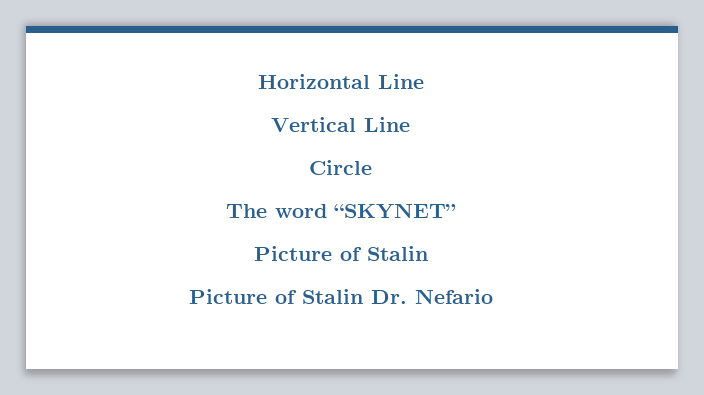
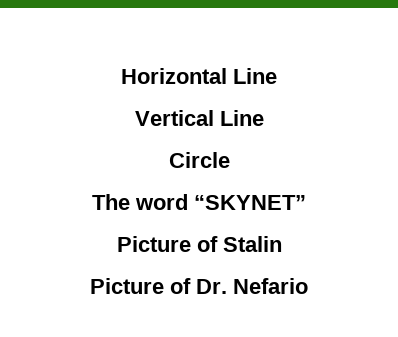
[301,289,363,304] Stalin -> (191, 286) none

